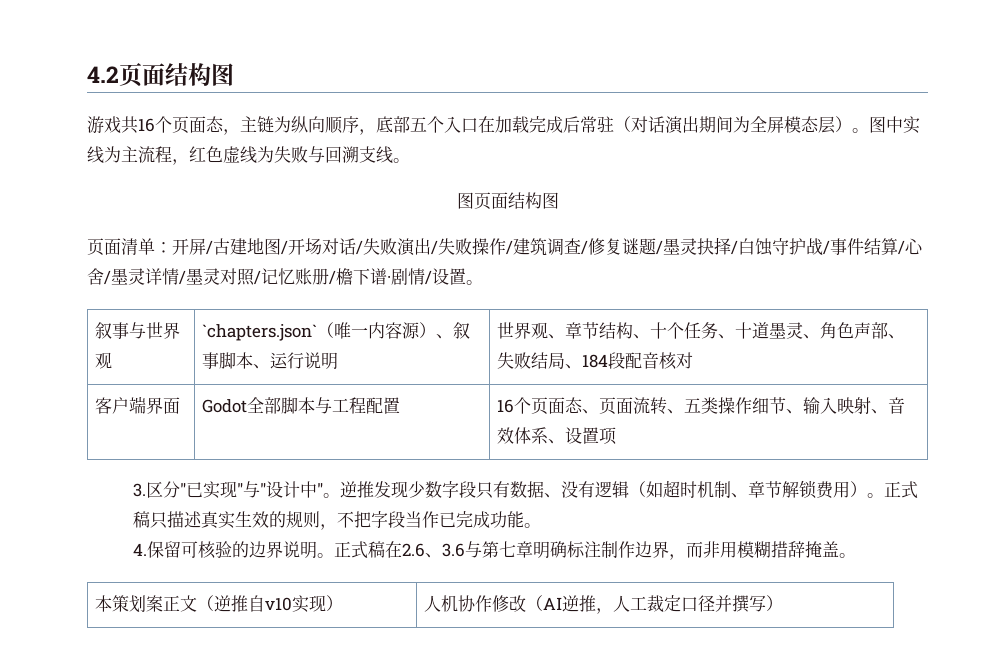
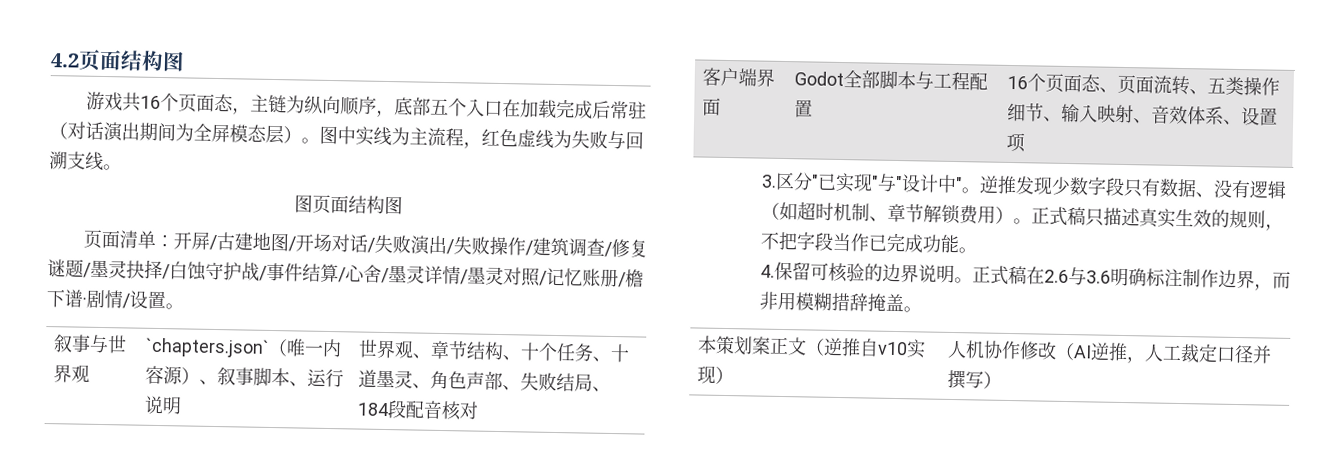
[425,541,534,558] 、3.6与第七章 -> [1068,267,1112,286] 与3.6

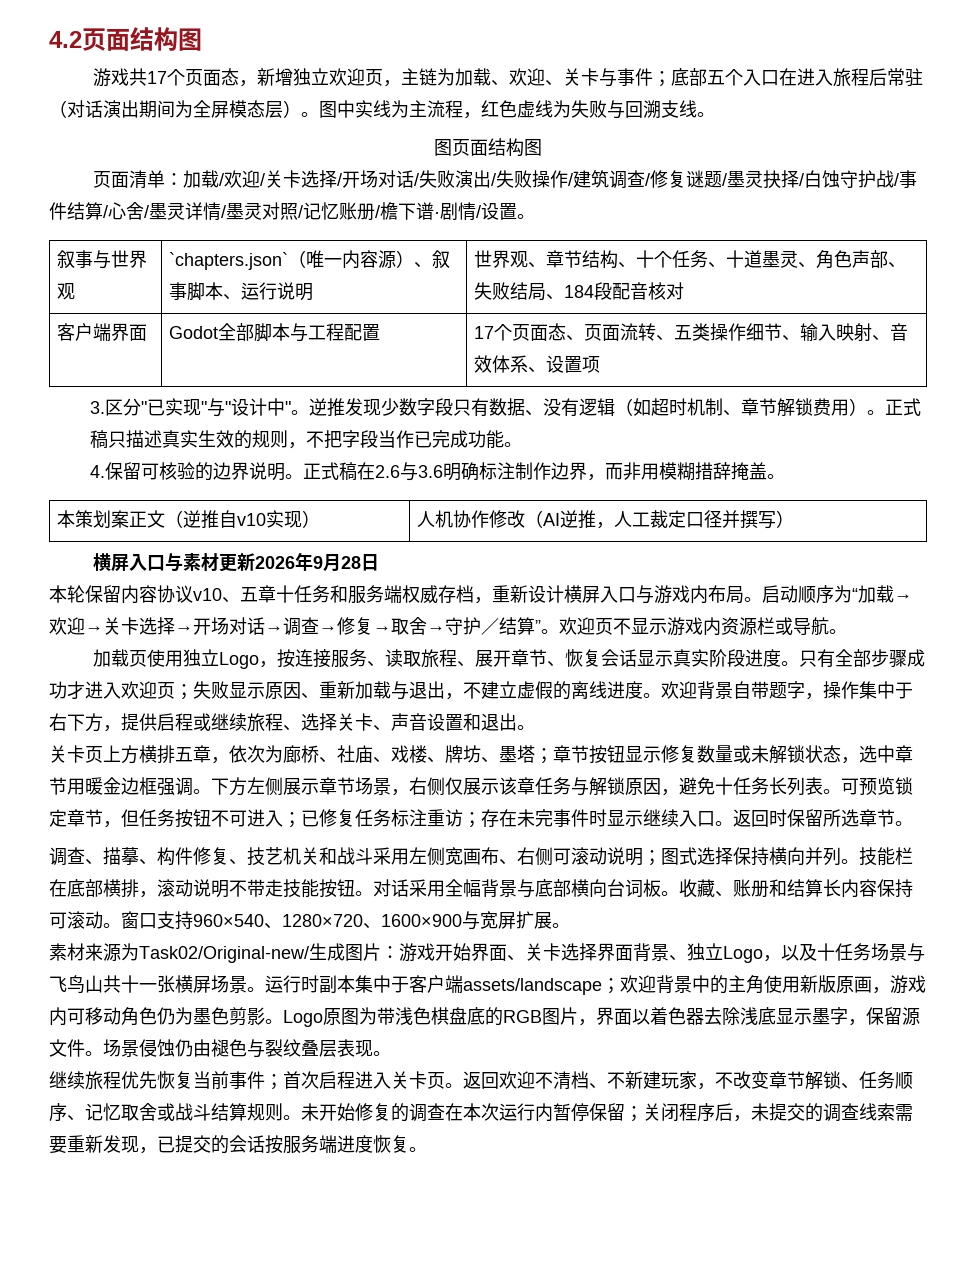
[139,95,161,109] 16 -> [147,71,168,84] 17
[249,94,395,118] 主链为纵向顺序， -> [257,68,672,87] 新增独立欢迎页，主链为加载、欢迎、关卡与事件；
[519,98,593,119] 加载完成 -> [797,68,870,87] 进入旅程
[172,231,289,252] 开屏/古建地图 -> [183,170,338,188] 加载/欢迎/关卡选择
[1006,75,1028,90] 16 -> [473,326,494,339] 17
(1002, 380) none -> [93,552,380,572] [49,585,912,604] [49,617,847,636] [93,649,926,669] [49,681,913,700] [49,713,535,732] [49,745,913,764] [49,777,913,796] [49,809,913,828] [49,847,913,866] [49,879,913,898] [49,911,570,930] [49,943,925,963] [49,975,926,995] [49,1007,920,1027] [49,1039,391,1058] [49,1071,913,1090] [49,1103,913,1122] [49,1135,427,1154] // 横屏入口与素材更新2026年9月28日 // 本轮保留内容协议v10、五章十任务和服务端权威存档，重新设计横屏入口与游戏内布局。启动顺序为“加载→欢迎→关卡选择→开场对话→调查→修复→取舍→守护／结算”。欢迎页不显示游戏内资源栏或导航。 // 加载页使用独立Logo，按连接服务、读取旅程、展开章节、恢复会话显示真实阶段进度。只有全部步骤成功才进入欢迎页；失败显示原因、重新加载与退出，不建立虚假的离线进度。欢迎背景自带题字，操作集中于右下方，提供启程或继续旅程、选择关卡、声音设置和退出。 // 关卡页上方横排五章，依次为廊桥、社庙、戏楼、牌坊、墨塔；章节按钮显示修复数量或未解锁状态，选中章节用暖金边框强调。下方左侧展示章节场景，右侧仅展示该章任务与解锁原因，避免十任务长列表。可预览锁定章节，但任务按钮不可进入；已修复任务标注重访；存在未完事件时显示继续入口。返回时保留所选章节。 // 调查、描摹、构件修复、技艺机关和战斗采用左侧宽画布、右侧可滚动说明；图式选择保持横向并列。技能栏在底部横排，滚动说明不带走技能按钮。对话采用全幅背景与底部横向台词板。收藏、账册和结算长内容保持可滚动。窗口支持960×540、1280×720、1600×900与宽屏扩展。 // 素材来源为Task02/Original-new/生成图片：游戏开始界面、关卡选择界面背景、独立Logo，以及十任务场景与飞鸟山共十一张横屏场景。运行时副本集中于客户端assets/landscape；欢迎背景中的主角使用新版原画，游戏内可移动角色仍为墨色剪影。Logo原图为带浅色棋盘底的RGB图片，界面以着色器去除浅底显示墨字，保留源文件。场景侵蚀仍由褪色与裂纹叠层表现。 // 继续旅程优先恢复当前事件；首次启程进入关卡页。返回欢迎不清档、不新建玩家，不改变章节解锁、任务顺序、记忆取舍或战斗结算规则。未开始修复的调查在本次运行内暂停保留；关闭程序后，未提交的调查线索需要重新发现，已提交的会话按服务端进度恢复。

